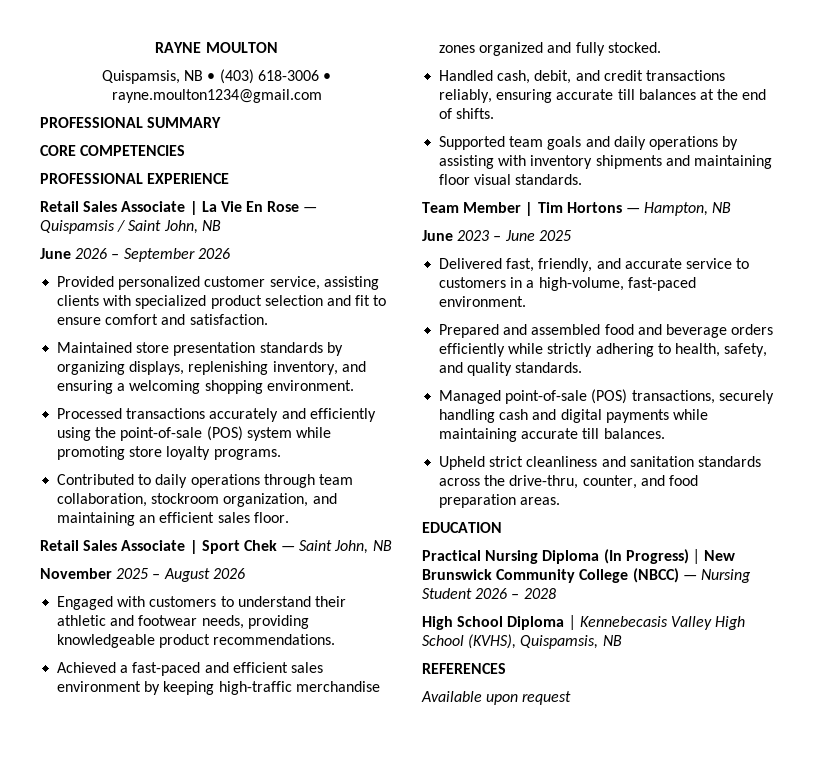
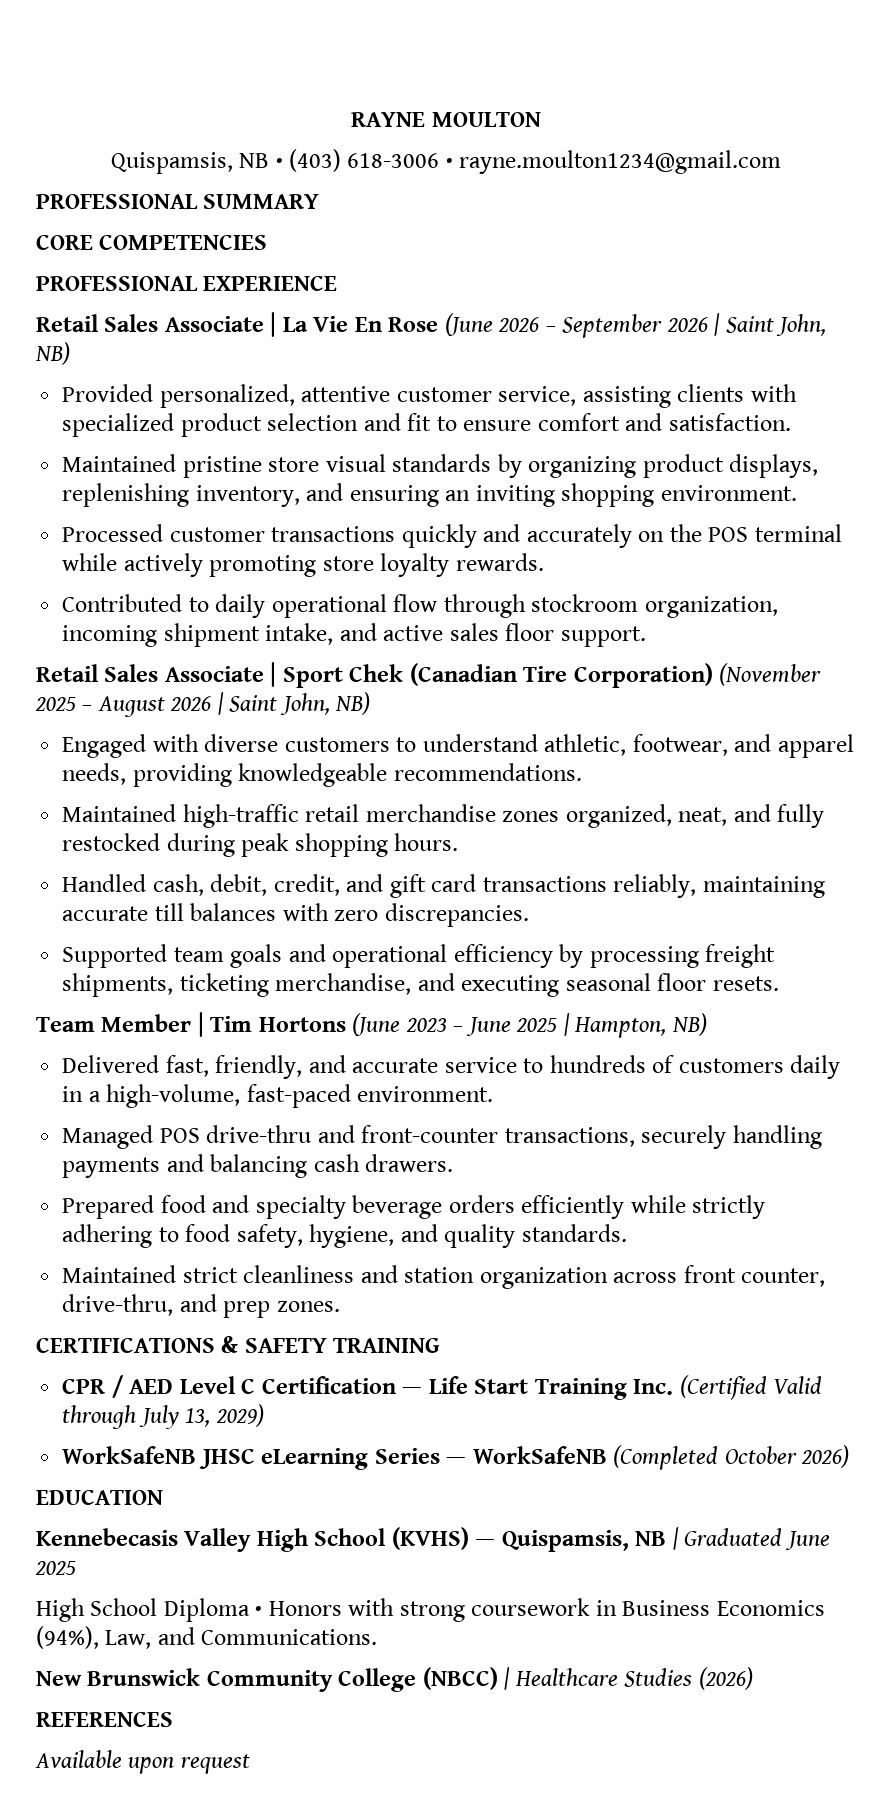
[303,207,318,212] [40,220,221,234] [40,248,71,259] — Quispamsis / Saint John, NB // June -> [444,313,493,336] (June
(230, 253) none -> [714,313,827,336] [35,342,70,365] | Saint John, NB)
[118,276,201,290] personalized -> [159,384,391,408] personalized, attentive
[136,342,256,356] store presentation -> [182,454,386,478] pristine store visual
(126, 368) none -> [642,454,724,478] product
[117,380,201,394] a welcoming -> [445,485,555,507] an inviting
[126,408,376,422] [57,426,331,441] transactions accurately and efficiently using the point-of-sale (POS) system while -> [169,524,842,548] [62,553,203,577] customer transactions quickly and accurately on the POS terminal while actively
[213,449,281,460] programs. -> [455,553,544,571] rewards.
[190,474,353,488] [57,493,337,507] [57,512,289,526] operations through team collaboration, stockroom organization, and maintaining an efficient sales floor. -> [271,594,778,618] [62,623,646,647] operational flow through stockroom organization, incoming shipment intake, and active sales floor support.
[281,540,392,554] [40,568,112,579] — Saint John, NB // November -> [409,663,822,688] (Canadian Tire Corporation) (November
(245, 573) none -> [217,692,371,715] | Saint John, NB)
(146, 601) none -> [204,734,279,752] diverse
[314,596,346,607] [57,615,198,626] their athletic and footwear -> [544,734,854,758] athletic, footwear, and apparel
[159,634,211,648] product -> (388, 775) none
[57,662,323,676] [57,681,380,695] [439,42,661,56] Achieved a fast-paced and efficient sales environment by keeping high-traffic merchandise zones organized and fully stocked. -> [62,804,825,828] [62,833,459,857] Maintained high-traffic retail merchandise zones organized, neat, and fully restocked during peak shopping hours.
[575,70,643,81] and credit -> [273,874,477,898] credit, and gift card
[496,89,553,103] ensuring -> [702,876,825,898] maintaining
[699,89,767,100] [439,108,495,119] at the end of shifts. -> [282,903,529,927] with zero discrepancies.
[613,136,739,150] [439,155,772,169] [439,174,583,185] daily operations by assisting with inventory shipments and maintaining floor visual standards. -> [332,944,776,968] [62,973,779,997] operational efficiency by processing freight shipments, ticketing merchandise, and executing seasonal floor resets.
[625,202,732,216] [422,230,453,241] — Hampton, NB // June -> [352,1013,401,1036] (June
(571, 235) none -> [563,1013,707,1038] | Hampton, NB)
[439,277,507,288] customers -> [549,1055,841,1079] hundreds of customers daily
(527, 301) none -> [62,1125,822,1149] [62,1154,454,1178] // Managed POS drive-thru and front-counter transactions, securely handling payments and balancing cash drawers.
[503,324,601,335] and assembled -> (155, 1207) none
(662, 329) none -> [255,1195,346,1219] specialty
[674,343,768,357] health, safety, -> [185,1224,395,1248] food safety, hygiene,
[439,389,774,404] [439,409,708,423] [439,428,665,442] [439,456,761,470] [439,475,698,489] [439,494,561,508] [422,522,502,533] [422,549,700,564] Managed point-of-sale (POS) transactions, securely handling cash and digital payments while maintaining accurate till balances. // Upheld strict cleanliness and sanitation standards across the drive-thru, counter, and food preparation areas. // EDUCATION // Practical Nursing Diploma (In Progress) | -> [62,1265,826,1289] [62,1294,340,1318] [36,1336,441,1353] [62,1375,823,1400] [62,1404,264,1429] [62,1445,850,1470] [36,1490,163,1505] [36,1527,830,1552] [35,1561,76,1575] [36,1598,825,1622] [36,1626,378,1649] Maintained strict cleanliness and station organization across front counter, drive-thru, and prep zones. // CERTIFICATIONS & SAFETY TRAINING // CPR / AED Level C Certification — Life Start Training Inc. (Certified Valid through July 13, 2029) // WorkSafeNB JHSC eLearning Series — WorkSafeNB (Completed October 2026) // EDUCATION // Kennebecasis Valley High School (KVHS) — Quispamsis, NB | Graduated June 2025 // High School Diploma • Honors with strong coursework in Business Economics (94%), Law, and Communications. //
[682,569,751,583] [422,588,556,599] [422,615,746,630] [422,634,622,649] — Nursing Student 2026 – 2028 // High School Diploma | Kennebecasis Valley High School (KVHS), Quispamsis, NB -> [504,1667,753,1690] | Healthcare Studies (2026)

